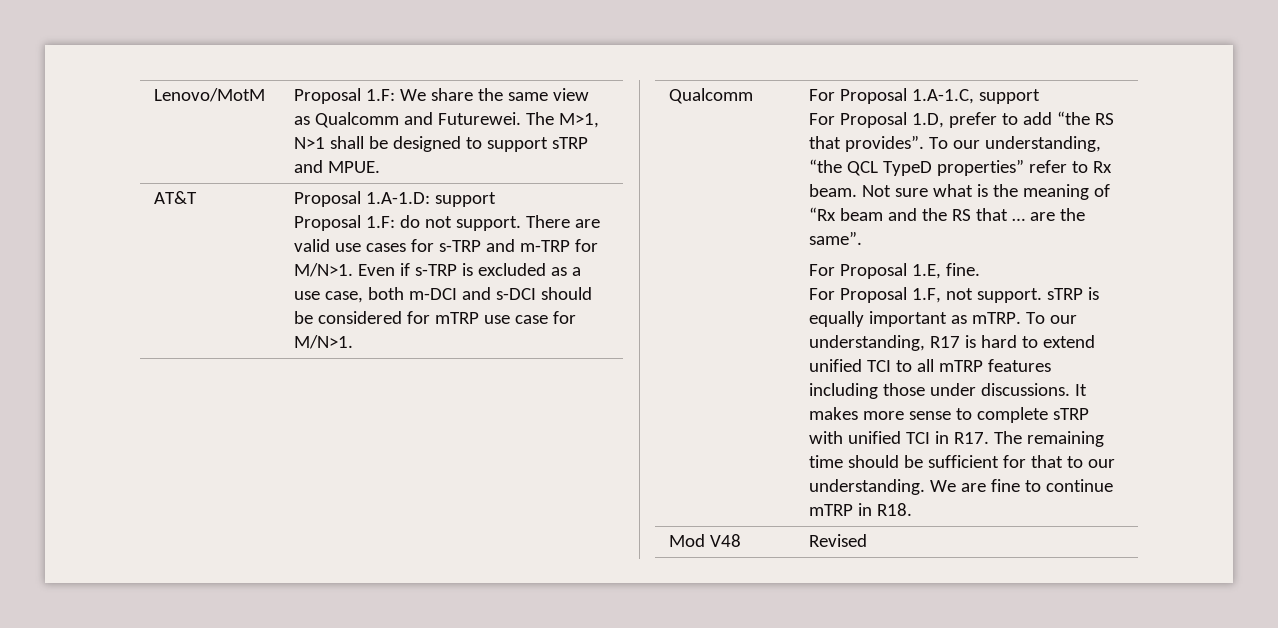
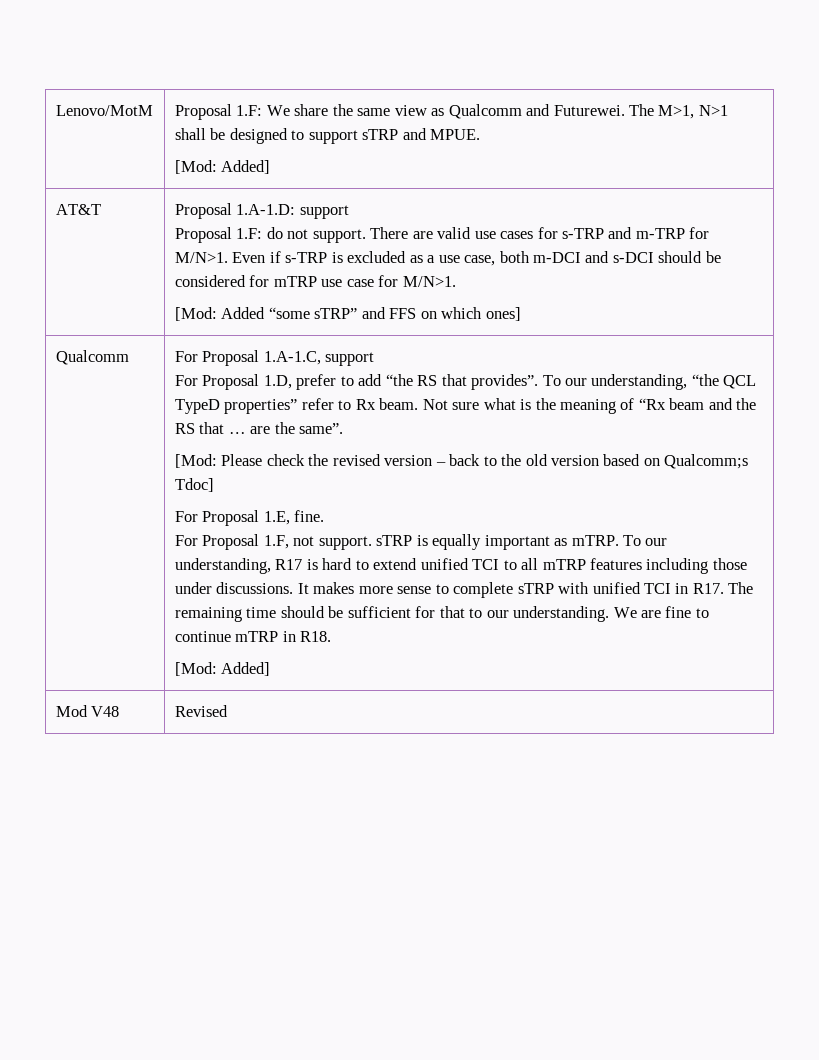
(381, 167) none -> [174,160,271,174] // [Mod: Added]
(354, 342) none -> [174,307,521,321] // [Mod: Added “some sTRP” and FFS on which ones]
(863, 238) none -> [174,454,749,469] [174,478,214,492] // [Mod: Please check the revised version – back to the old version based on Qualcomm;s Tdoc]
(913, 509) none -> [174,662,271,676] // [Mod: Added]

